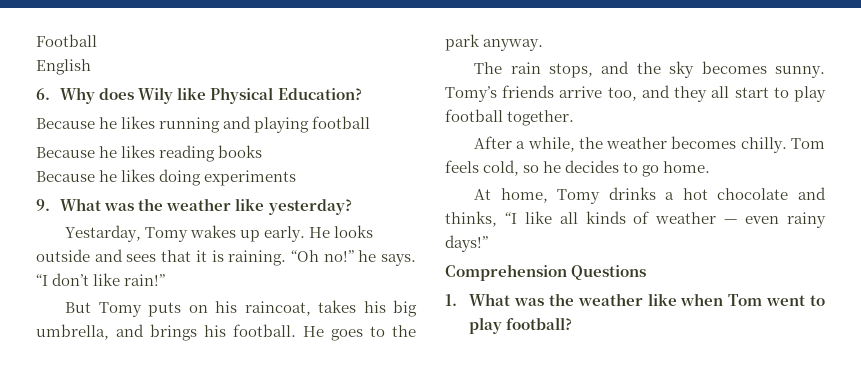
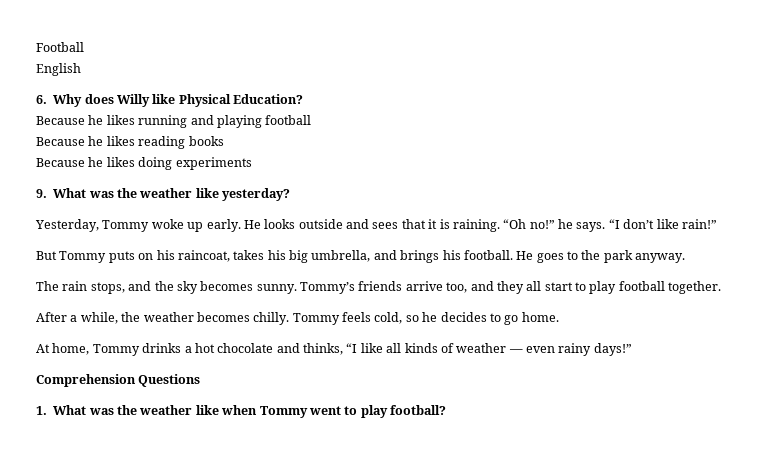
[138,87,174,104] Wily -> [117,94,150,107] Willy
[65,225,237,242] Yestarday, Tomy wakes -> [35,219,184,232] Yesterday, Tommy woke
[98,302,142,317] Tomy -> [59,251,107,263] Tommy
[445,86,497,102] Tomy’s -> [300,282,355,294] Tommy’s
[791,138,825,149] Tom -> [292,313,340,325] Tommy
[557,189,601,204] Tomy -> [92,344,140,356] Tommy
[728,294,763,306] Tom -> [259,406,308,418] Tommy

